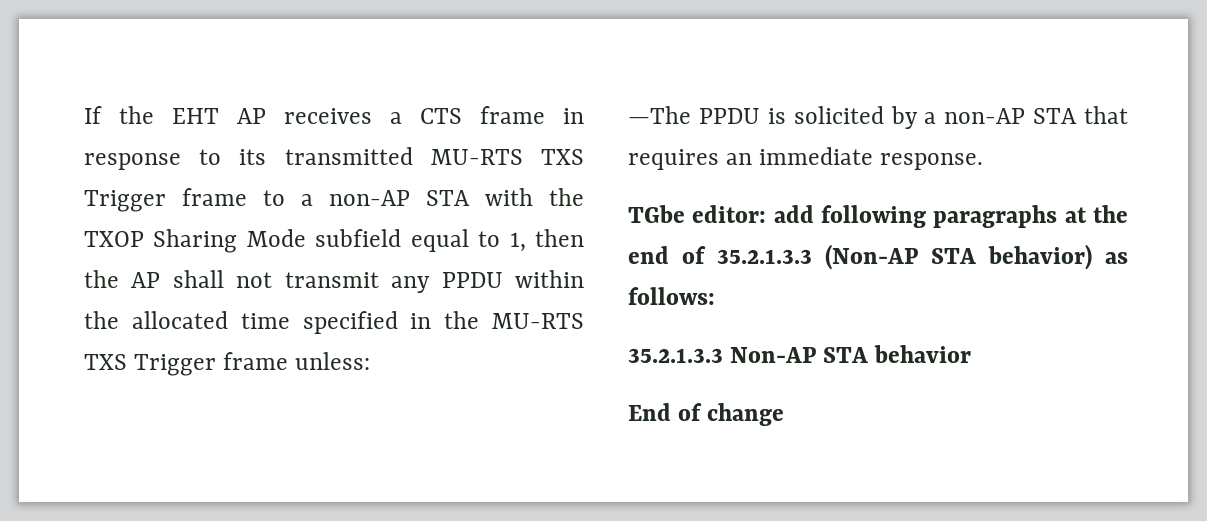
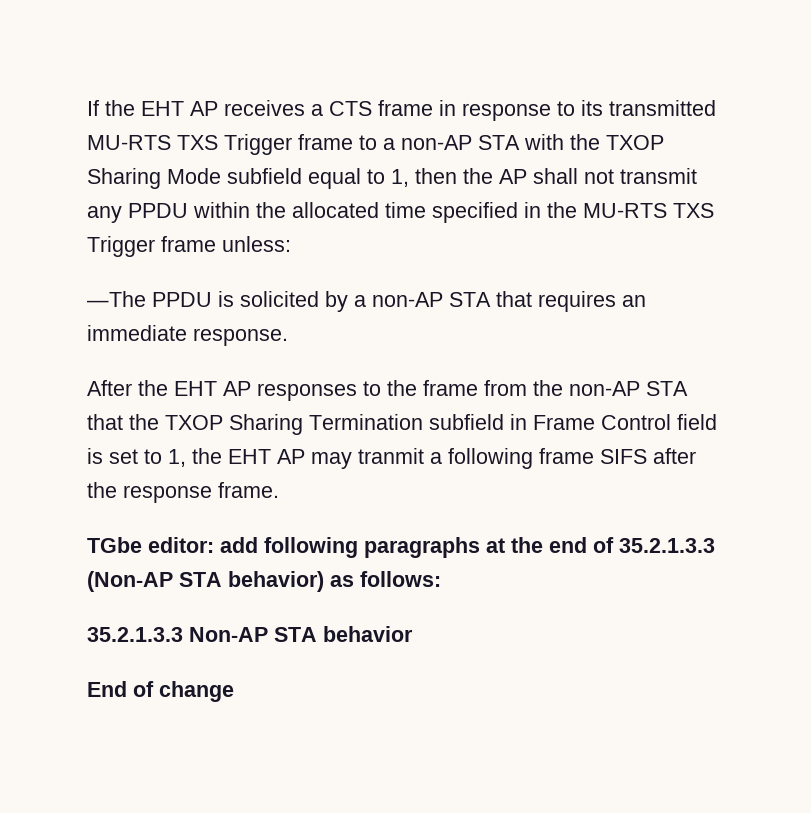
(984, 161) none -> [87,380,688,401] [87,414,717,435] [87,448,696,469] [87,482,279,503] // After the EHT AP responses to the frame from the non-AP STA that the TXOP Sharing Termination subfield in Frame Control field is set to 1, the EHT AP may tranmit a following frame SIFS after the response frame.

